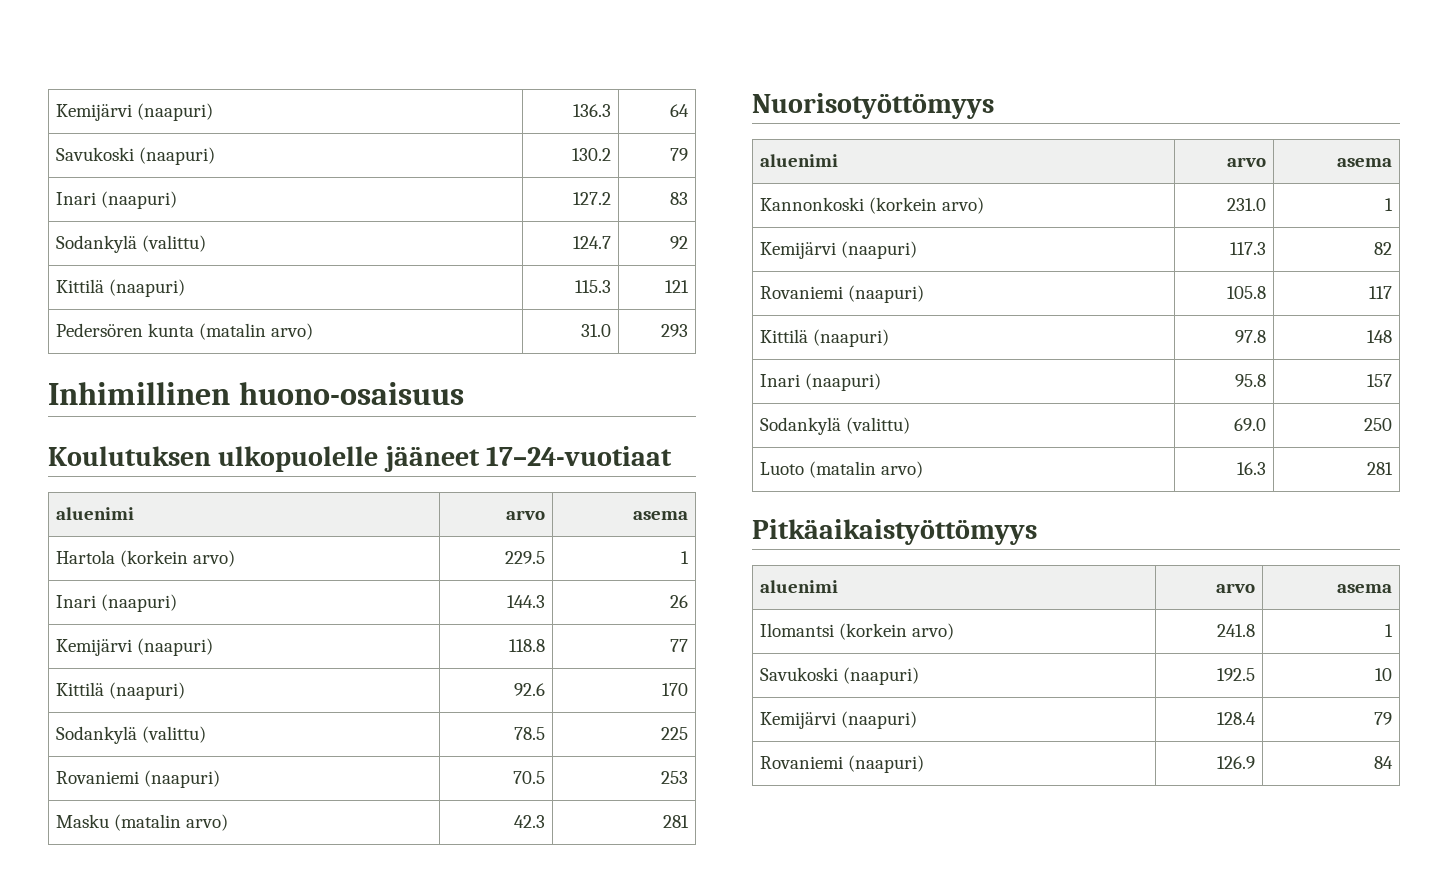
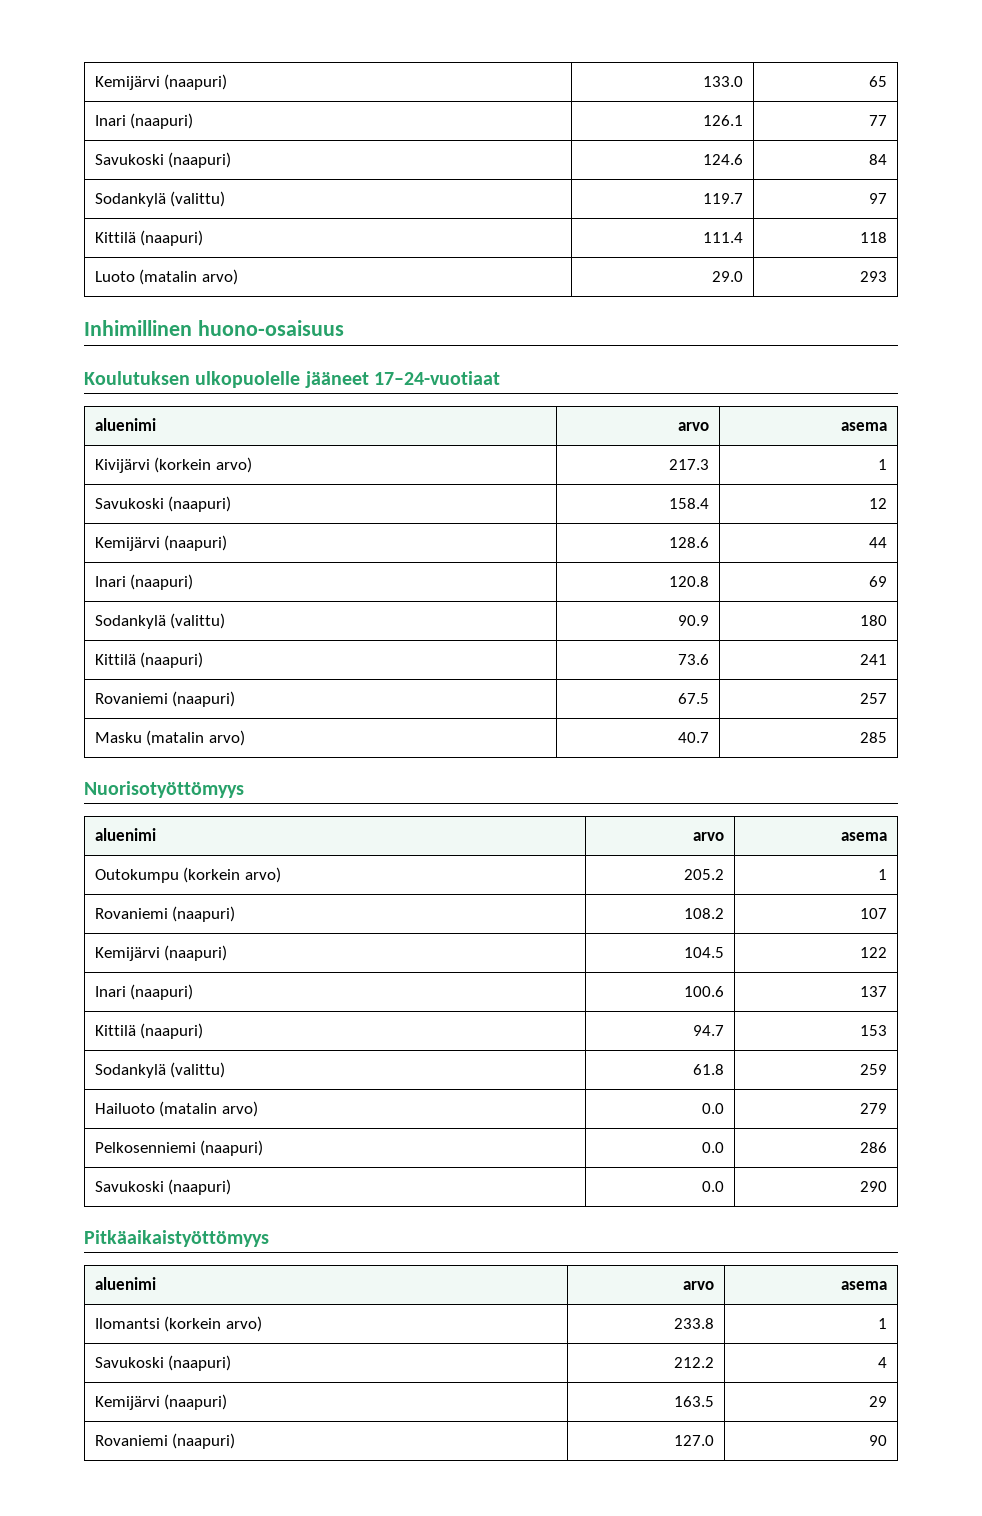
[56,103,214,121] [572,104,611,117] [669,104,689,117] [56,147,216,165] [571,148,611,161] [669,148,688,161] [56,191,178,209] [572,192,611,205] [669,192,688,205] [56,235,207,253] [572,236,611,249] [669,236,688,249] [56,279,186,297] [574,280,611,293] [664,280,689,293] [56,323,314,340] [580,324,611,337] Kemijärvi (naapuri) | 136.3 | 64 // Savukoski (naapuri) | 130.2 | 79 // Inari (naapuri) | 127.2 | 83 // Sodankylä (valittu) | 124.7 | 92 // Kittilä (naapuri) | 115.3 | 121 // Pedersören kunta (matalin arvo) | 31.0 -> [94,74,228,90] [703,76,744,87] [869,76,888,87] [94,113,194,129] [703,115,744,126] [869,115,888,126] [94,152,232,168] [703,154,744,165] [869,154,888,165] [94,191,226,207] [703,193,744,204] [869,193,888,204] [94,230,204,246] [703,232,744,243] [860,232,888,243] [94,269,239,285] [712,271,744,282] Kemijärvi (naapuri) | 133.0 | 65 // Inari (naapuri) | 126.1 | 77 // Savukoski (naapuri) | 124.6 | 84 // Sodankylä (valittu) | 119.7 | 97 // Kittilä (naapuri) | 111.4 | 118 // Luoto (matalin arvo) | 29.0
[56,550,236,567] [504,551,545,564] [680,551,689,564] [56,594,178,612] [506,595,545,608] [669,595,688,608] [56,638,214,656] [508,639,545,652] [669,639,688,652] [56,682,186,700] [513,683,545,696] [661,683,688,696] [56,726,207,744] [513,727,545,740] [660,727,688,740] [56,770,221,788] [512,771,545,784] [660,771,688,784] Hartola (korkein arvo) | 229.5 | 1 // Inari (naapuri) | 144.3 | 26 // Kemijärvi (naapuri) | 118.8 | 77 // Kittilä (naapuri) | 92.6 | 170 // Sodankylä (valittu) | 78.5 | 225 // Rovaniemi (naapuri) | 70.5 | 253 -> [94,457,253,473] [669,459,710,470] [878,459,888,470] [94,496,232,512] [669,498,710,509] [869,498,888,509] [94,535,228,551] [669,537,710,548] [869,537,888,548] [94,574,194,590] [669,576,710,587] [869,576,888,587] [94,613,226,629] [678,615,710,626] [860,615,888,626] [94,652,204,668] [678,654,710,665] [860,654,888,665] [94,691,236,707] [678,693,710,704] [860,693,888,704] Kivijärvi (korkein arvo) | 217.3 | 1 // Savukoski (naapuri) | 158.4 | 12 // Kemijärvi (naapuri) | 128.6 | 44 // Inari (naapuri) | 120.8 | 69 // Sodankylä (valittu) | 90.9 | 180 // Kittilä (naapuri) | 73.6 | 241 // Rovaniemi (naapuri) | 67.5 | 257
[513,815,545,828] [662,815,689,828] 42.3 | 281 -> [678,732,710,743] [860,732,888,743] 40.7 | 285
[760,197,985,214] [1226,198,1266,211] [1384,198,1393,211] [760,241,918,259] [1229,242,1266,255] [1373,242,1392,255] [760,285,925,303] [1226,286,1266,299] [1368,286,1392,299] [760,329,890,347] [1234,330,1266,343] [1366,330,1392,343] [760,373,882,391] [1234,374,1266,387] [1366,374,1392,387] [760,417,911,435] [1233,418,1266,431] [1363,418,1392,431] [760,461,924,478] [1236,462,1266,475] [1366,462,1393,475] Kannonkoski (korkein arvo) | 231.0 | 1 // Kemijärvi (naapuri) | 117.3 | 82 // Rovaniemi (naapuri) | 105.8 | 117 // Kittilä (naapuri) | 97.8 | 148 // Inari (naapuri) | 95.8 | 157 // Sodankylä (valittu) | 69.0 | 250 // Luoto (matalin arvo) | 16.3 | 281 -> [94,867,282,883] [684,869,725,880] [878,869,888,880] [94,906,236,922] [684,908,725,919] [860,908,888,919] [94,945,228,961] [684,947,725,958] [860,947,888,958] [94,984,194,1000] [684,986,725,997] [860,986,888,997] [94,1023,204,1039] [693,1025,725,1036] [860,1025,888,1036] [94,1062,226,1078] [693,1064,725,1075] [860,1064,888,1075] [94,1101,259,1117] [702,1103,725,1114] [860,1103,888,1114] [94,1140,264,1156] [702,1142,725,1153] [860,1142,888,1153] [94,1179,232,1195] [702,1181,725,1192] [860,1181,888,1192] Outokumpu (korkein arvo) | 205.2 | 1 // Rovaniemi (naapuri) | 108.2 | 107 // Kemijärvi (naapuri) | 104.5 | 122 // Inari (naapuri) | 100.6 | 137 // Kittilä (naapuri) | 94.7 | 153 // Sodankylä (valittu) | 61.8 | 259 // Hailuoto (matalin arvo) | 0.0 | 279 // Pelkosenniemi (naapuri) | 0.0 | 286 // Savukoski (naapuri) | 0.0 | 290
[1216,624,1255,637] [1384,624,1393,637] [760,667,920,685] [1216,668,1255,681] [1374,668,1392,681] [760,711,918,729] [1216,712,1256,725] [1373,712,1392,725] [760,755,925,773] [1216,756,1255,769] [1373,756,1393,769] 241.8 | 1 // Savukoski (naapuri) | 192.5 | 10 // Kemijärvi (naapuri) | 128.4 | 79 // Rovaniemi (naapuri) | 126.9 | 84 -> [674,1318,715,1329] [878,1318,888,1329] [94,1355,232,1371] [674,1357,715,1368] [878,1357,888,1368] [94,1394,228,1410] [674,1396,715,1407] [869,1396,888,1407] [94,1433,236,1449] [674,1435,715,1446] [869,1435,888,1446] 233.8 | 1 // Savukoski (naapuri) | 212.2 | 4 // Kemijärvi (naapuri) | 163.5 | 29 // Rovaniemi (naapuri) | 127.0 | 90

